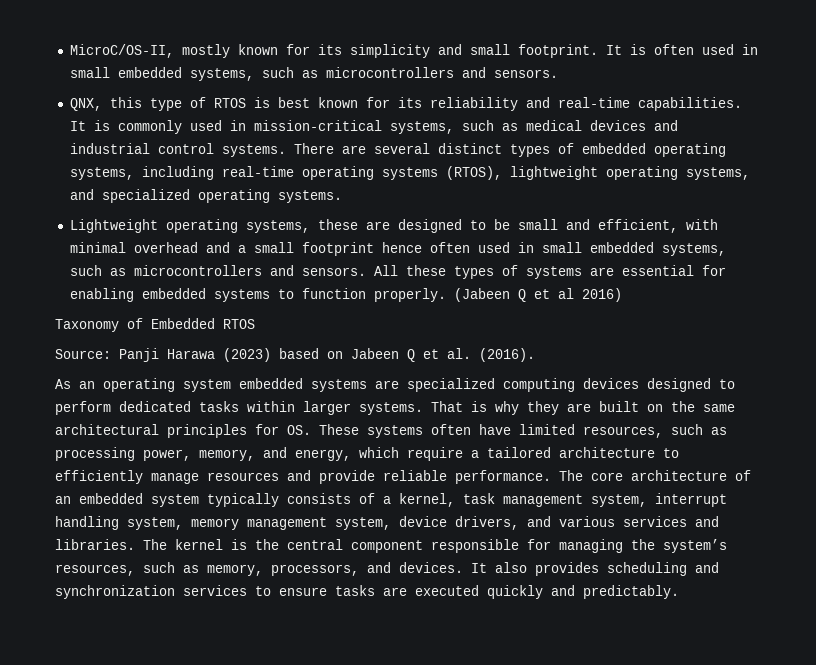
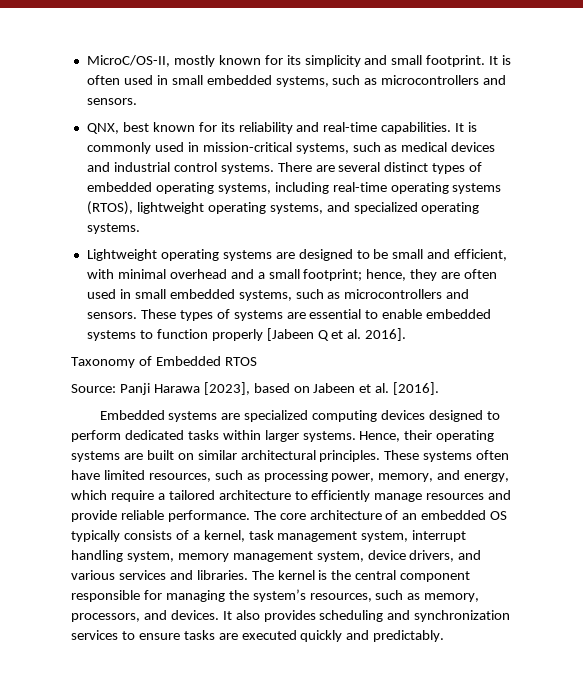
[109,97,270,111] this type of RTOS is -> (119, 128) none
[245,219,358,233] systems, these -> [222,250,272,261] systems
[301,242,422,256] footprint hence -> [303,269,461,281] footprint; hence, they are
[373,265,446,276] All these -> [140,309,176,319] These
[701,265,726,276] [69,288,134,302] for enabling -> [365,309,423,319] to enable
[373,288,622,302] properly. (Jabeen Q et al 2016) -> [211,328,407,341] properly [Jabeen Q et al. 2016].
[223,348,271,362] (2023) -> [203,382,250,395] [2023],
[407,348,535,362] [55,378,303,392] Q et al. (2016). // As an operating system embedded -> [359,382,440,395] [99,410,165,420] et al. [2016]. // Embedded
[431,401,735,415] [55,424,311,438] That is why they are built on the same architectural principles for OS. -> [359,430,495,442] [71,450,381,462] Hence, their operating systems are built on similar architectural principles.
[151,494,199,507] system -> [490,511,508,520] OS

